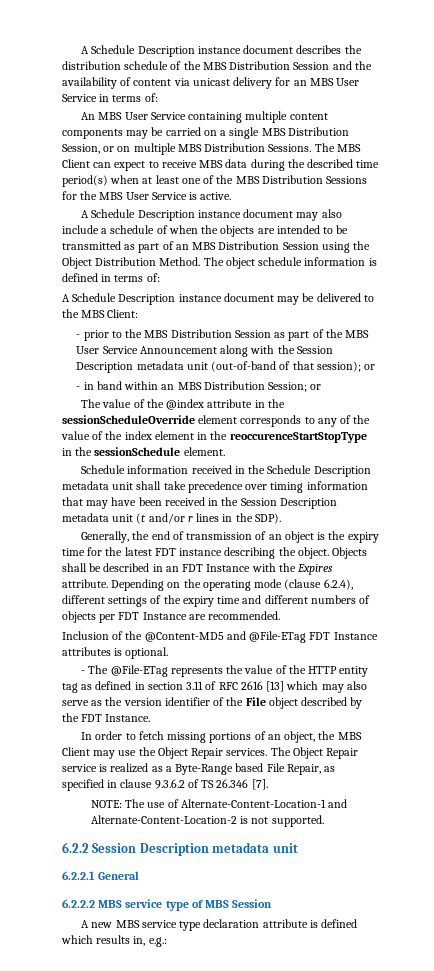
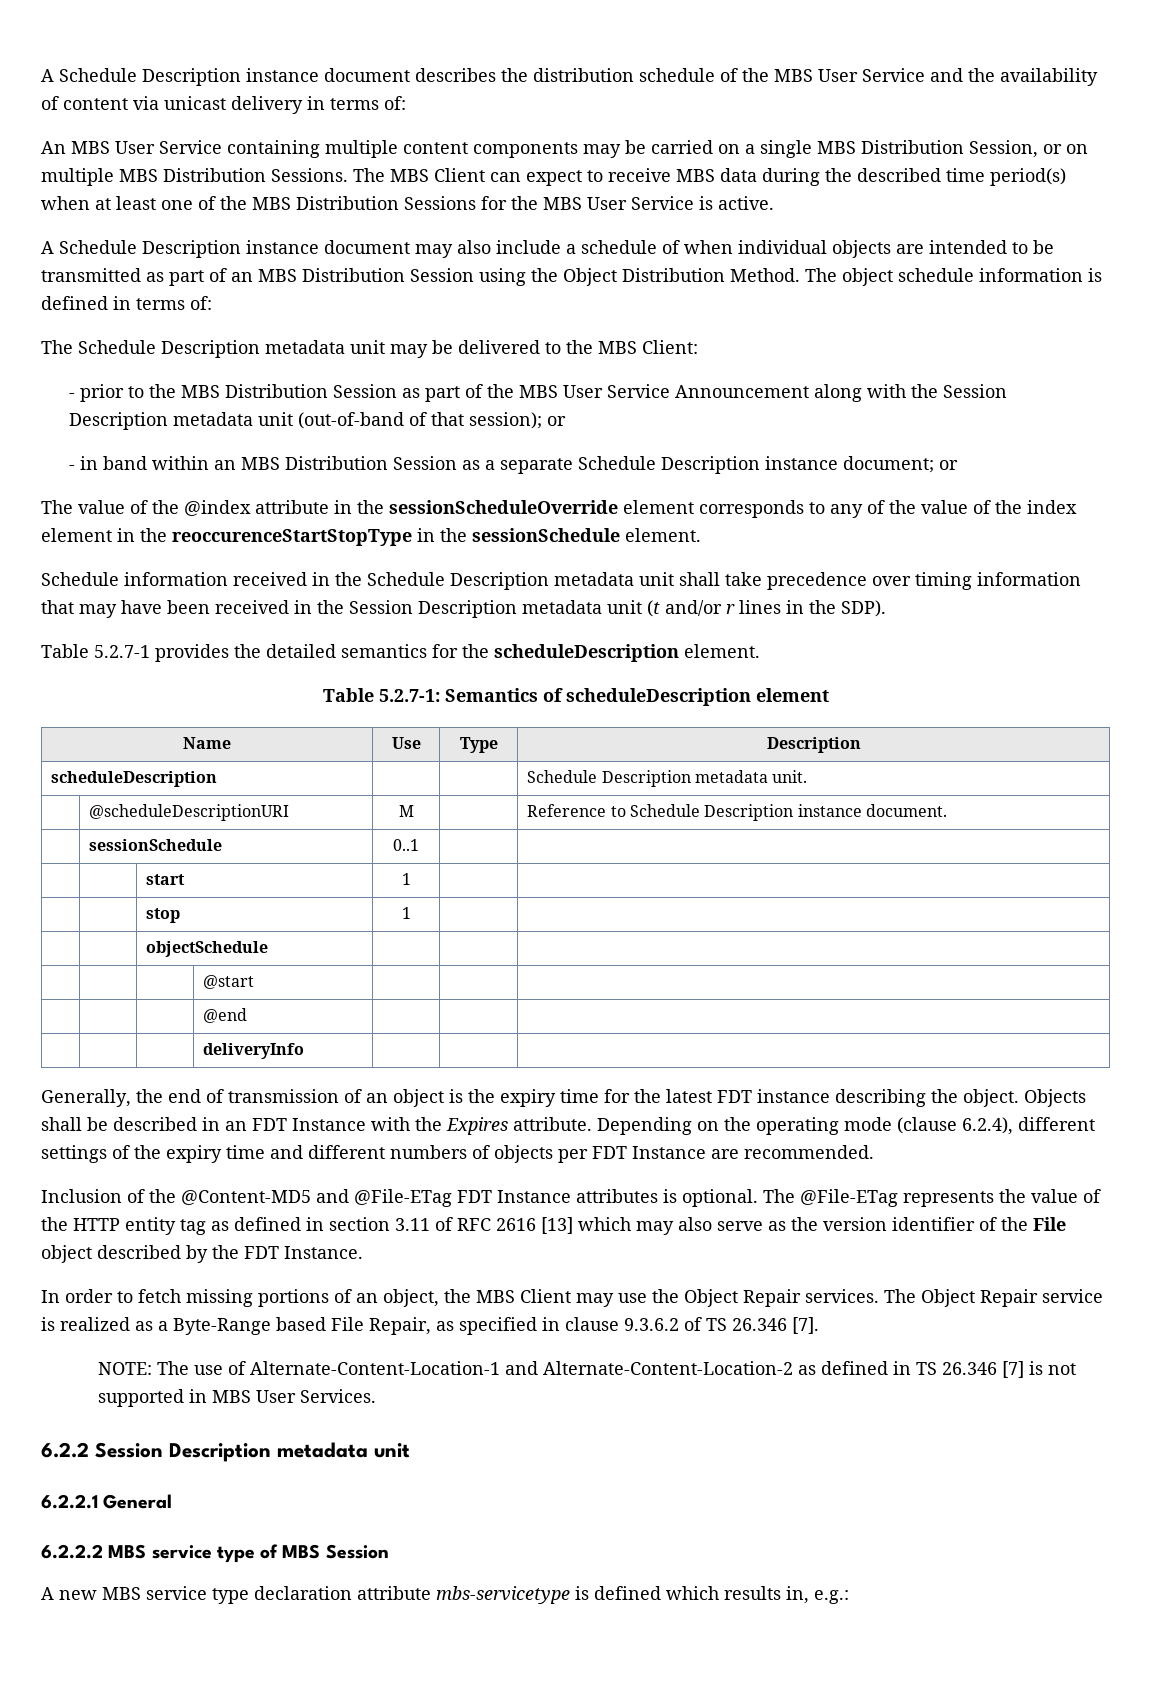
[229,61,330,70] Distribution Session -> [818,68,925,82] User Service
[275,77,360,86] [62,94,97,102] for an MBS User Service -> (303, 105) none
[201,225,219,234] the -> [738,240,827,254] individual
[62,293,274,305] A Schedule Description instance document -> [41,340,385,358] The Schedule Description metadata unit
[268,382,308,392] Session; -> [393,456,935,474] Session as a separate Schedule Description instance document;
(281, 518) none -> [41,644,760,662] [322,688,829,706] [183,737,231,749] [391,737,421,749] [459,737,498,753] [766,737,861,753] [51,771,218,787] [527,770,808,787] [89,804,290,821] [398,805,414,817] [527,804,947,821] [89,839,223,851] [393,839,419,851] [146,874,186,885] [401,873,411,885] [146,908,181,923] [401,907,411,919] [146,941,269,957] [203,975,255,989] [203,1008,248,1023] [203,1043,305,1059] // Table 5.2.7-1 provides the detailed semantics for the scheduleDescription element. // Table 5.2.7-1: Semantics of scheduleDescription element // Name | Use | Type | Description // scheduleDescription | | | Schedule Description metadata unit. // | @scheduleDescriptionURI | M | | Reference to Schedule Description instance document. // | sessionSchedule | 0..1 | | // | | start | 1 | | // | | stop | 1 | | // | | objectSchedule | | | // | | | @start | | | // | | | @end | | | // | | | deliveryInfo | | |
[81,670,86,674] // - -> (758, 1198) none
[240,815,324,827] is not supported. -> [797,1361,1076,1378] [97,1389,376,1407] as defined in TS 26.346 [7] is not supported in MBS User Services.
(308, 923) none -> [436,1586,570,1604] mbs-servicetype

